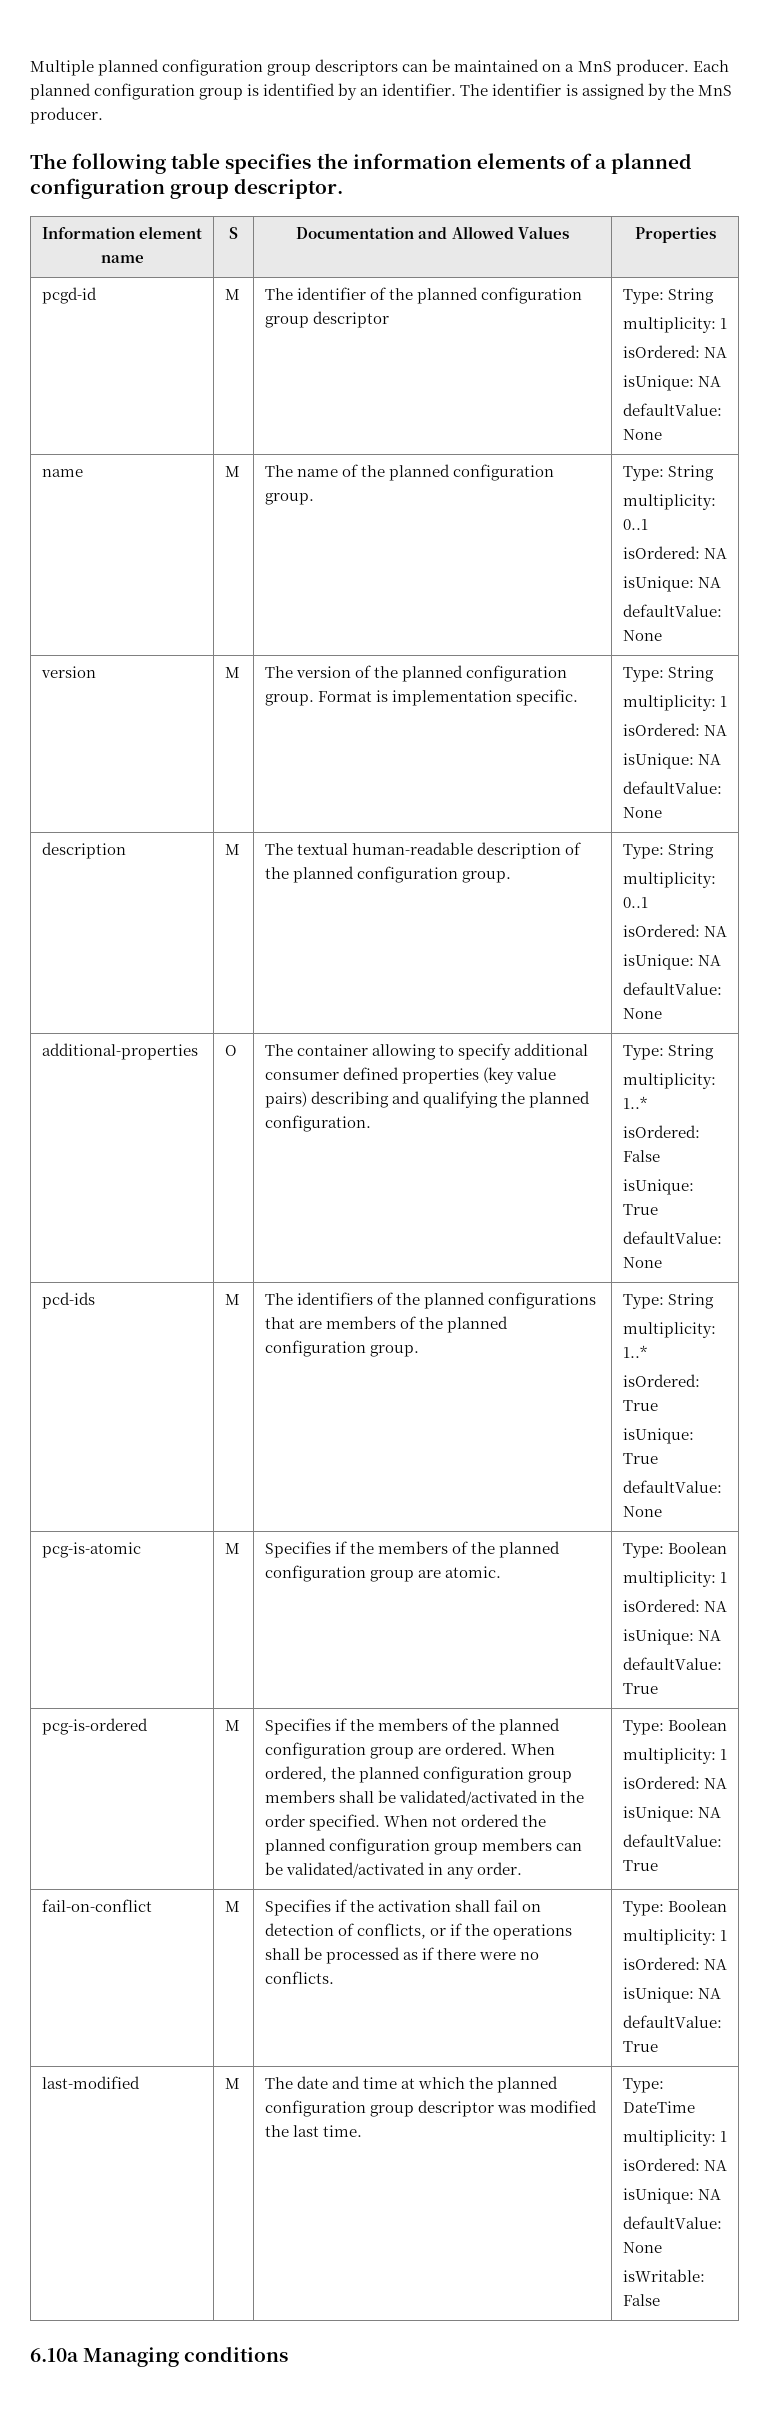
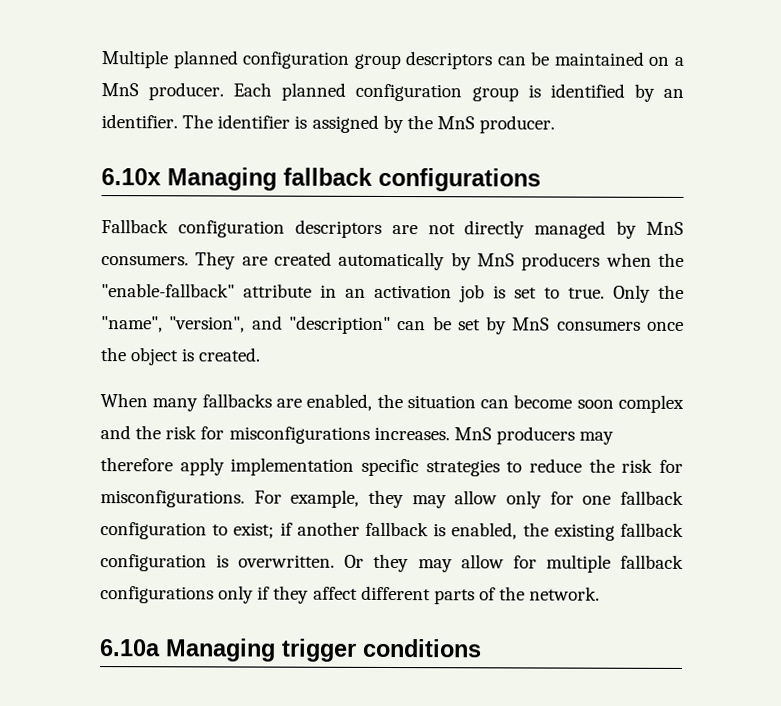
[30,153,693,174] [30,178,344,199] [41,226,203,239] [100,255,144,263] [229,227,238,239] [296,226,569,239] [634,227,716,243] [41,287,97,304] [224,289,240,300] [264,287,583,304] [264,311,389,328] [622,288,714,304] [622,317,727,333] [622,345,727,358] [622,375,721,391] [622,403,722,416] [622,429,662,440] [41,469,83,477] [224,466,240,477] [264,464,555,481] [264,493,314,505] [622,465,714,481] [622,494,716,510] [622,519,648,530] [622,546,727,559] [622,576,721,592] [622,604,722,617] [622,630,662,641] [40,666,96,678] [224,667,240,678] [264,665,568,682] [264,689,579,706] [622,666,714,682] [622,695,727,711] [622,723,727,736] [622,753,721,769] [622,781,722,794] [622,807,662,818] [41,842,126,859] [224,844,240,855] [264,842,582,859] [264,866,511,883] [622,843,714,859] [622,872,716,888] [622,897,648,908] [622,924,727,937] [622,954,721,970] [622,982,722,995] [622,1008,662,1019] [41,1043,198,1060] [224,1045,237,1056] [264,1043,589,1060] [264,1067,557,1084] [264,1091,591,1108] [264,1115,371,1132] [622,1044,714,1060] [622,1073,716,1089] [622,1096,647,1109] [622,1125,700,1138] [622,1150,660,1162] [622,1179,694,1195] [622,1204,658,1215] [622,1231,722,1244] [622,1257,662,1268] [41,1292,95,1309] [224,1294,240,1305] [264,1292,597,1309] [264,1316,509,1333] [264,1340,419,1357] [622,1293,714,1309] [622,1322,716,1338] [622,1345,647,1358] [622,1374,700,1387] [622,1400,658,1411] [622,1428,694,1444] [622,1453,658,1464] [622,1480,722,1493] [622,1506,662,1517] [41,1542,141,1558] [224,1543,240,1554] [264,1541,561,1558] [264,1565,501,1582] [622,1542,727,1558] [622,1571,727,1587] [622,1599,727,1612] [622,1629,721,1645] [622,1657,722,1670] [622,1683,658,1694] [41,1718,148,1735] [224,1720,240,1731] [264,1718,561,1735] [264,1742,556,1759] [264,1766,573,1783] [264,1790,585,1806] [264,1814,547,1831] [264,1838,583,1855] [264,1862,523,1879] [622,1719,727,1735] [622,1748,727,1764] [622,1776,727,1789] [622,1806,721,1822] [622,1834,722,1847] [622,1860,658,1871] [41,1899,152,1912] [224,1901,240,1912] [264,1899,542,1916] [264,1923,573,1940] [264,1947,540,1964] [264,1971,334,1984] [622,1900,727,1916] [622,1929,727,1945] [622,1957,727,1970] [622,1987,721,2003] [622,2015,722,2028] [622,2041,658,2052] [41,2076,140,2089] [224,2078,240,2089] [264,2076,559,2093] [264,2100,598,2117] [264,2125,362,2137] [622,2078,664,2093] [622,2101,695,2113] [622,2130,727,2146] [622,2158,727,2171] [622,2188,721,2204] [622,2216,722,2229] [622,2242,662,2253] [622,2269,705,2282] [622,2294,660,2306] The following table specifies the information elements of a planned configuration group descriptor. // Information element name | S | Documentation and Allowed Values | Properties // pcgd-id | M | The identifier of the planned configuration group descriptor | Type: String // multiplicity: 1 // isOrdered: NA // isUnique: NA // defaultValue: None // name | M | The name of the planned configuration group. | Type: String // multiplicity: 0..1 // isOrdered: NA // isUnique: NA // defaultValue: None // version | M | The version of the planned configuration group. Format is implementation specific. | Type: String // multiplicity: 1 // isOrdered: NA // isUnique: NA // defaultValue: None // description | M | The textual human-readable description of the planned configuration group. | Type: String // multiplicity: 0..1 // isOrdered: NA // isUnique: NA // defaultValue: None // additional-properties | O | The container allowing to specify additional consumer defined properties (key value pairs) describing and qualifying the planned configuration. | Type: String // multiplicity: 1..* // isOrdered: False // isUnique: True // defaultValue: None // pcd-ids | M | The identifiers of the planned configurations that are members of the planned configuration group. | Type: String // multiplicity: 1..* // isOrdered: True // isUnique: True // defaultValue: None // pcg-is-atomic | M | Specifies if the members of the planned configuration group are atomic. | Type: Boolean // multiplicity: 1 // isOrdered: NA // isUnique: NA // defaultValue: True // pcg-is-ordered | M | Specifies if the members of the planned configuration group are ordered. When ordered, the planned configuration group members shall be validated/activated in the order specified. When not ordered the planned configuration group members can be validated/activated in any order. | Type: Boolean // multiplicity: 1 // isOrdered: NA // isUnique: NA // defaultValue: True // fail-on-conflict | M | Specifies if the activation shall fail on detection of conflicts, or if the operations shall be processed as if there were no conflicts. | Type: Boolean // multiplicity: 1 // isOrdered: NA // isUnique: NA // defaultValue: True // last-modified | M | The date and time at which the planned configuration group descriptor was modified the last time. | Type: DateTime // multiplicity: 1 // isOrdered: NA // isUnique: NA // defaultValue: None // isWritable: False -> [101,167,541,192] [101,219,684,239] [101,251,684,271] [101,283,684,303] [101,315,684,335] [100,347,262,366] [100,393,684,413] [100,425,615,445] [100,457,683,477] [100,489,685,509] [100,521,684,541] [100,553,685,573] [100,585,601,605] 6.10x Managing fallback configurations // Fallback configuration descriptors are not directly managed by MnS consumers. They are created automatically by MnS producers when the "enable-fallback" attribute in an activation job is set to true. Only the "name", "version", and "description" can be set by MnS consumers once the object is created. // When many fallbacks are enabled, the situation can become soon complex and the risk for misconfigurations increases. MnS producers may therefore apply implementation specific strategies to reduce the risk for misconfigurations. For example, they may allow only for one fallback configuration to exist; if another fallback is enabled, the existing fallback configuration is overwritten. Or they may allow for multiple fallback configurations only if they affect different parts of the network.
(180, 2357) none -> [281,638,357,662] trigger

